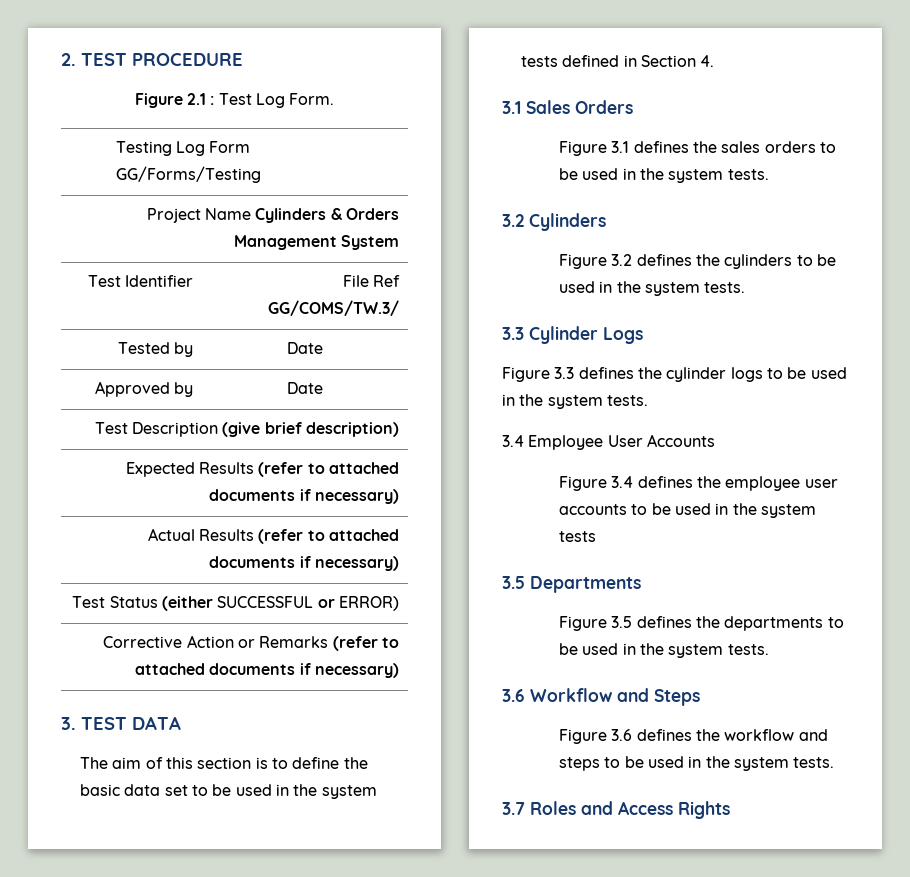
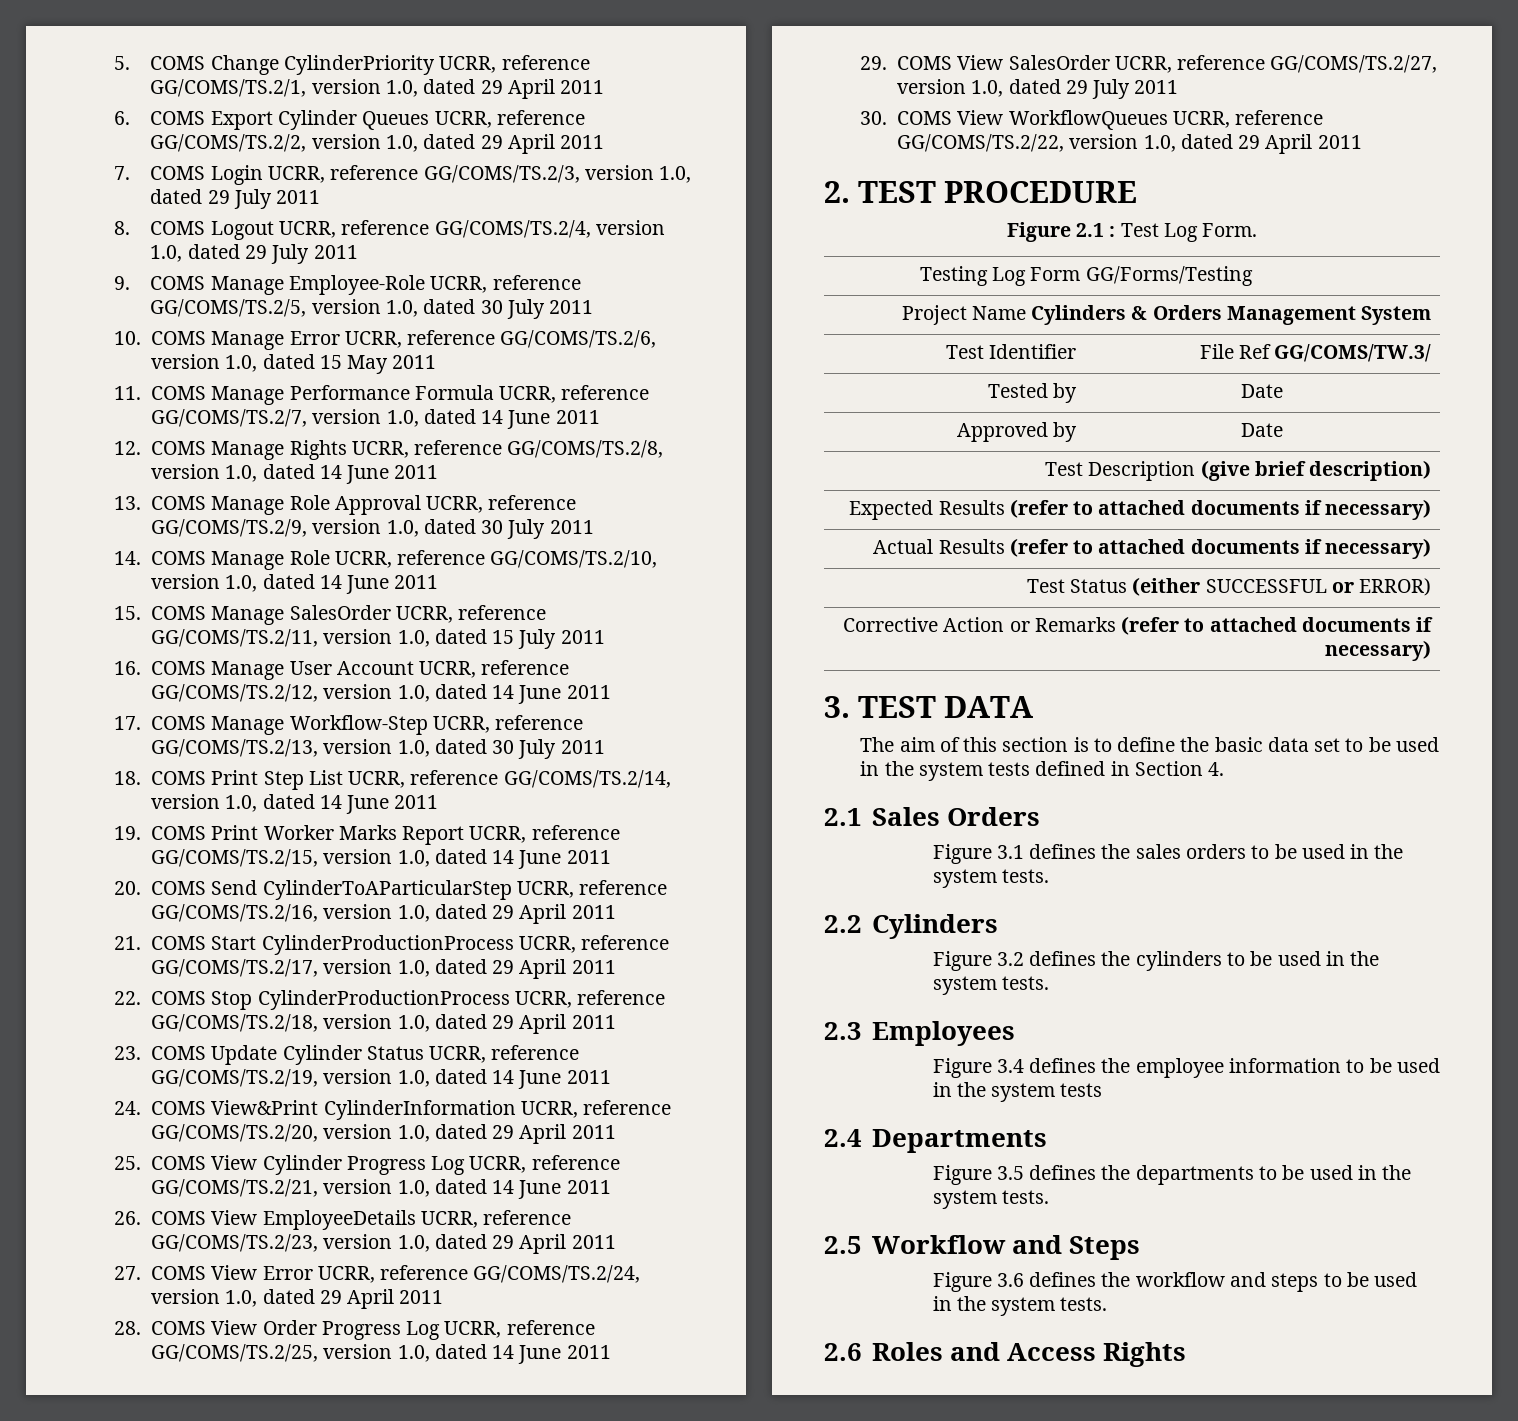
(61, 59) none -> [114,55,590,75] [150,79,605,99] [114,110,585,130] [150,134,605,154] [114,165,692,185] [150,189,321,209] [114,220,665,240] [150,244,358,264] [114,275,581,295] [150,299,594,319] [114,330,657,350] [150,354,437,374] [114,385,650,405] [150,409,600,429] [114,440,664,460] [150,464,439,484] [114,495,577,515] [150,519,594,539] [114,550,658,570] [150,574,439,594] [114,605,547,625] [150,629,605,649] [114,660,570,680] [150,684,611,704] [114,715,584,735] [150,739,605,759] [114,770,671,790] [150,794,439,814] [114,825,620,845] [150,849,611,869] [114,880,668,900] [150,904,616,924] [114,935,670,955] [150,959,616,979] [114,990,666,1010] [150,1014,616,1034] [114,1045,580,1065] [150,1069,611,1089] [114,1100,672,1120] [150,1124,616,1144] [114,1155,620,1175] [150,1179,611,1199] [114,1210,572,1230] [150,1234,616,1254] [114,1265,641,1283] [150,1289,444,1309] [114,1320,595,1340] [150,1344,611,1364] [860,55,1438,73] [896,79,1179,99] [860,110,1324,130] [896,134,1362,154] 5. COMS Change CylinderPriority UCRR, reference GG/COMS/TS.2/1, version 1.0, dated 29 April 2011 // 6. COMS Export Cylinder Queues UCRR, reference GG/COMS/TS.2/2, version 1.0, dated 29 April 2011 // 7. COMS Login UCRR, reference GG/COMS/TS.2/3, version 1.0, dated 29 July 2011 // 8. COMS Logout UCRR, reference GG/COMS/TS.2/4, version 1.0, dated 29 July 2011 // 9. COMS Manage Employee-Role UCRR, reference GG/COMS/TS.2/5, version 1.0, dated 30 July 2011 // 10. COMS Manage Error UCRR, reference GG/COMS/TS.2/6, version 1.0, dated 15 May 2011 // 11. COMS Manage Performance Formula UCRR, reference GG/COMS/TS.2/7, version 1.0, dated 14 June 2011 // 12. COMS Manage Rights UCRR, reference GG/COMS/TS.2/8, version 1.0, dated 14 June 2011 // 13. COMS Manage Role Approval UCRR, reference GG/COMS/TS.2/9, version 1.0, dated 30 July 2011 // 14. COMS Manage Role UCRR, reference GG/COMS/TS.2/10, version 1.0, dated 14 June 2011 // 15. COMS Manage SalesOrder UCRR, reference GG/COMS/TS.2/11, version 1.0, dated 15 July 2011 // 16. COMS Manage User Account UCRR, reference GG/COMS/TS.2/12, version 1.0, dated 14 June 2011 // 17. COMS Manage Workflow-Step UCRR, reference GG/COMS/TS.2/13, version 1.0, dated 30 July 2011 // 18. COMS Print Step List UCRR, reference GG/COMS/TS.2/14, version 1.0, dated 14 June 2011 // 19. COMS Print Worker Marks Report UCRR, reference GG/COMS/TS.2/15, version 1.0, dated 14 June 2011 // 20. COMS Send CylinderToAParticularStep UCRR, reference GG/COMS/TS.2/16, version 1.0, dated 29 April 2011 // 21. COMS Start CylinderProductionProcess UCRR, reference GG/COMS/TS.2/17, version 1.0, dated 29 April 2011 // 22. COMS Stop CylinderProductionProcess UCRR, reference GG/COMS/TS.2/18, version 1.0, dated 29 April 2011 // 23. COMS Update Cylinder Status UCRR, reference GG/COMS/TS.2/19, version 1.0, dated 14 June 2011 // 24. COMS View&Print CylinderInformation UCRR, reference GG/COMS/TS.2/20, version 1.0, dated 29 April 2011 // 25. COMS View Cylinder Progress Log UCRR, reference GG/COMS/TS.2/21, version 1.0, dated 14 June 2011 // 26. COMS View EmployeeDetails UCRR, reference GG/COMS/TS.2/23, version 1.0, dated 29 April 2011 // 27. COMS View Error UCRR, reference GG/COMS/TS.2/24, version 1.0, dated 29 April 2011 // 28. COMS View Order Progress Log UCRR, reference GG/COMS/TS.2/25, version 1.0, dated 14 June 2011 // 29. COMS View SalesOrder UCRR, reference GG/COMS/TS.2/27, version 1.0, dated 29 July 2011 // 30. COMS View WorkflowQueues UCRR, reference GG/COMS/TS.2/22, version 1.0, dated 29 April 2011 //
[502,101,521,114] 3.1 -> [824,808,862,826] 2.1
[502,214,524,227] 3.2 -> [824,915,862,933] 2.2
[502,326,643,344] [502,367,847,382] [502,394,648,409] [502,434,715,450] 3.3 Cylinder Logs // Figure 3.3 defines the cylinder logs to be used in the system tests. // 3.4 Employee User Accounts -> [824,1021,1015,1046] 2.3 Employees
[804,479,838,488] [559,504,628,515] user accounts -> [1229,1058,1342,1073] information
[502,576,525,589] 3.5 -> [824,1129,862,1147] 2.4
[502,689,525,702] 3.6 -> [824,1236,862,1254] 2.5
[502,802,525,815] 3.7 -> [824,1343,862,1361] 2.6

